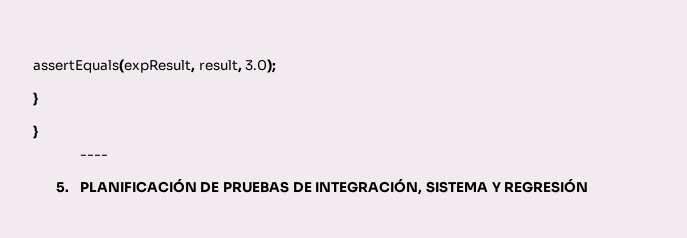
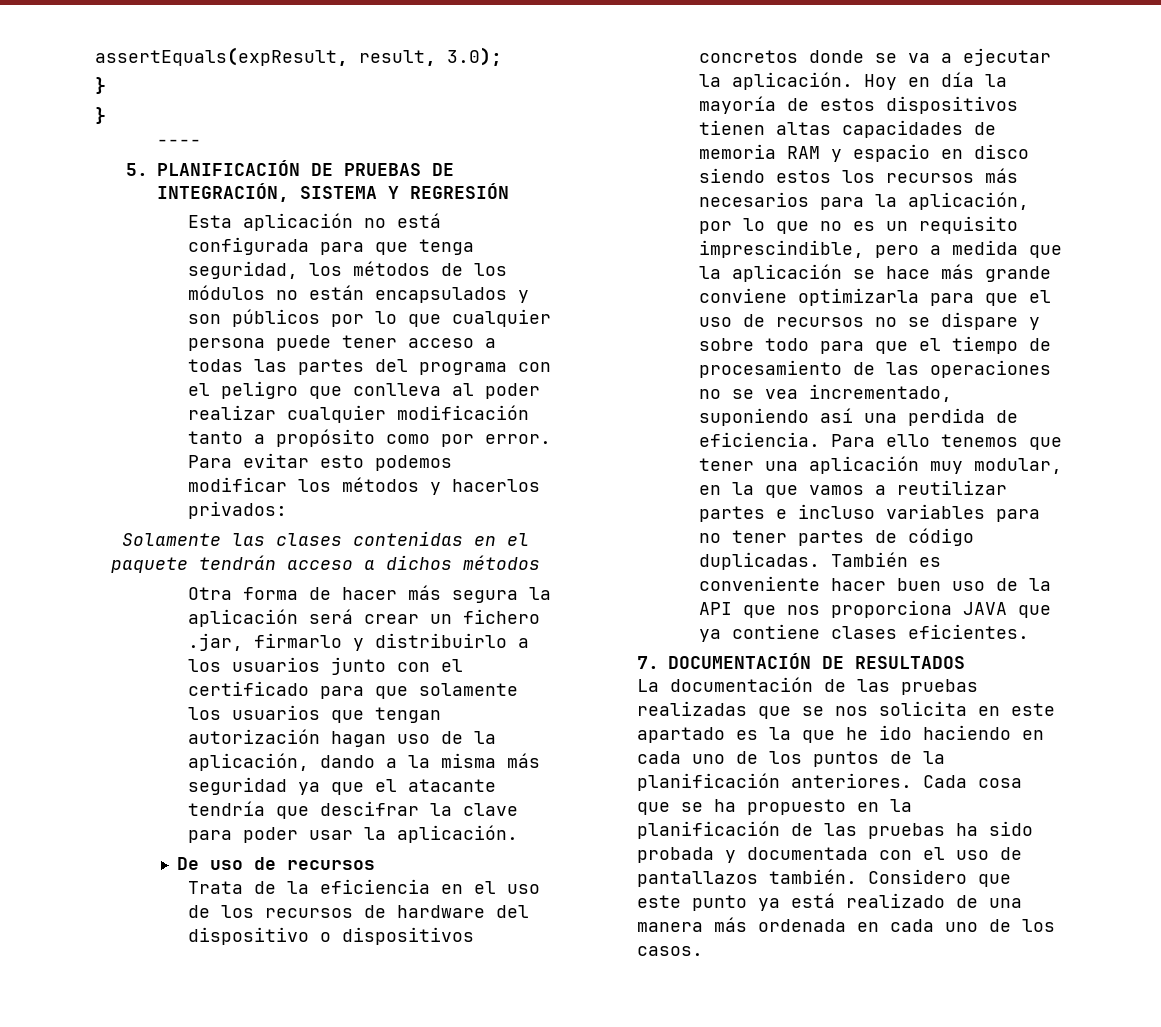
(589, 185) none -> [188,213,442,231] [188,237,475,255] [188,261,508,279] [188,285,530,303] [188,309,552,327] [188,335,497,351] [188,359,552,375] [188,381,541,399] [188,405,530,423] [188,429,552,447] [188,453,453,471] [188,477,541,495] [188,501,288,519] [121,531,529,546] [110,555,540,573] [188,585,552,603] [188,609,541,627] [188,633,530,651] [188,657,464,675] [188,681,519,699] [188,705,442,723] [188,729,497,747] [188,753,541,771] [188,777,497,795] [188,801,519,819] [188,825,519,843] [176,857,375,870] [188,879,541,894] [188,905,530,918] [188,927,475,945] [699,48,1052,66] [699,72,1008,90] [699,96,1019,114] [699,120,997,138] [699,144,1030,162] [699,168,1019,183] [699,192,1030,210] [699,216,1019,234] [699,240,1063,258] [699,264,1052,282] [699,288,1052,306] [699,312,1041,330] [699,336,1052,354] [699,360,1052,378] [699,384,953,402] [699,408,1019,426] [699,432,1063,450] [699,456,1063,474] [699,480,1008,498] [699,504,1041,522] [699,528,975,546] [699,552,942,570] [699,576,1052,591] [699,600,1052,618] [699,624,1030,642] [637,653,966,669] [637,677,979,695] [637,701,1056,719] [637,725,1045,743] [637,751,946,767] [637,773,1023,791] [637,799,913,815] [637,821,1034,839] [637,847,1023,863] [637,869,1012,887] [637,893,1023,911] [637,917,1056,932] [637,946,704,956] // Esta aplicación no está configurada para que tenga seguridad, los métodos de los módulos no están encapsulados y son públicos por lo que cualquier persona puede tener acceso a todas las partes del programa con el peligro que conlleva al poder realizar cualquier modificación tanto a propósito como por error. Para evitar esto podemos modificar los métodos y hacerlos privados: // Solamente las clases contenidas en el paquete tendrán acceso a dichos métodos // Otra forma de hacer más segura la aplicación será crear un fichero .jar, firmarlo y distribuirlo a los usuarios junto con el certificado para que solamente los usuarios que tengan autorización hagan uso de la aplicación, dando a la misma más seguridad ya que el atacante tendría que descifrar la clave para poder usar la aplicación. // De uso de recursos // Trata de la eficiencia en el uso de los recursos de hardware del dispositivo o dispositivos concretos donde se va a ejecutar la aplicación. Hoy en día la mayoría de estos dispositivos tienen altas capacidades de memoria RAM y espacio en disco siendo estos los recursos más necesarios para la aplicación, por lo que no es un requisito imprescindible, pero a medida que la aplicación se hace más grande conviene optimizarla para que el uso de recursos no se dispare y sobre todo para que el tiempo de procesamiento de las operaciones no se vea incrementado, suponiendo así una perdida de eficiencia. Para ello tenemos que tener una aplicación muy modular, en la que vamos a reutilizar partes e incluso variables para no tener partes de código duplicadas. También es conveniente hacer buen uso de la API que nos proporciona JAVA que ya contiene clases eficientes. // 7. DOCUMENTACIÓN DE RESULTADOS // La documentación de las pruebas realizadas que se nos solicita en este apartado es la que he ido haciendo en cada uno de los puntos de la planificación anteriores. Cada cosa que se ha propuesto en la planificación de las pruebas ha sido probada y documentada con el uso de pantallazos también. Considero que este punto ya está realizado de una manera más ordenada en cada uno de los casos.

